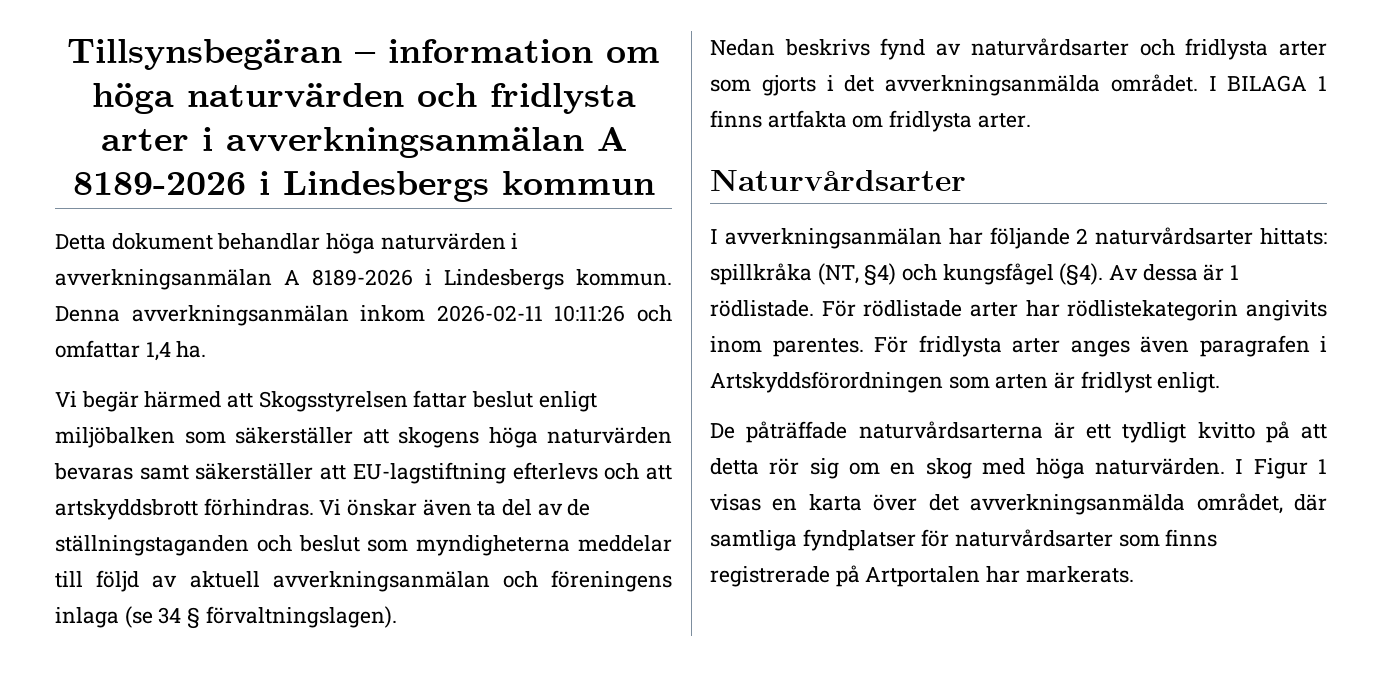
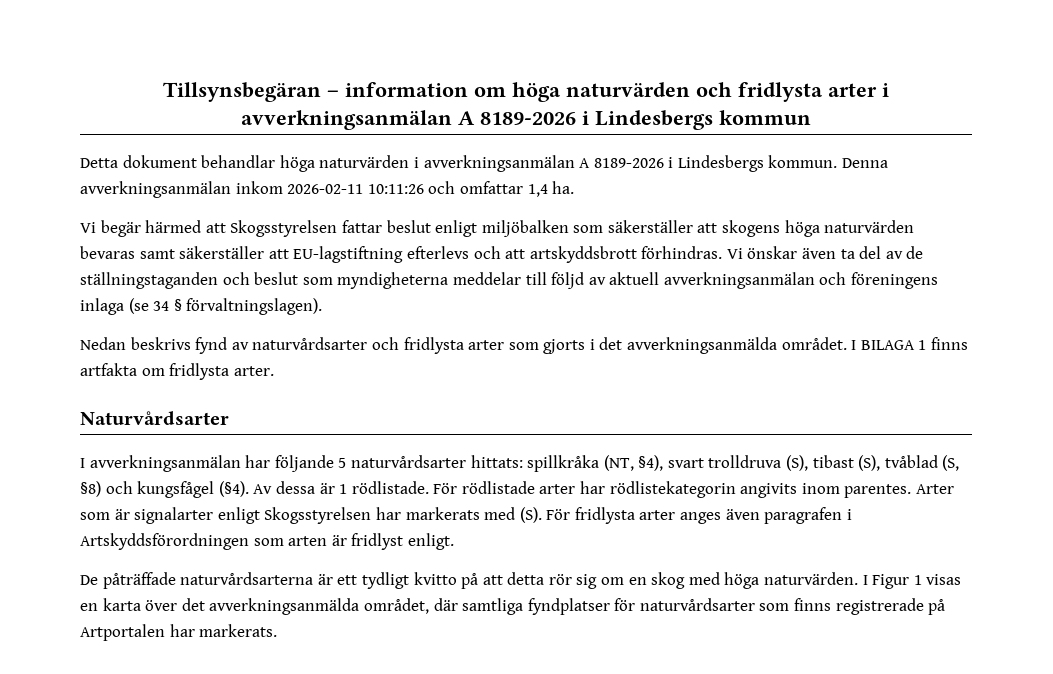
[1076,228,1089,244] 2 -> [338,458,347,468] 5
[864,263,897,286] §4) -> [638,455,960,471] [80,481,101,497] §4), svart trolldruva (S), tibast (S), tvåblad (S, §8)
(864, 347) none -> [916,484,955,494] [80,507,542,524] Arter som är signalarter enligt Skogsstyrelsen har markerats med (S).

